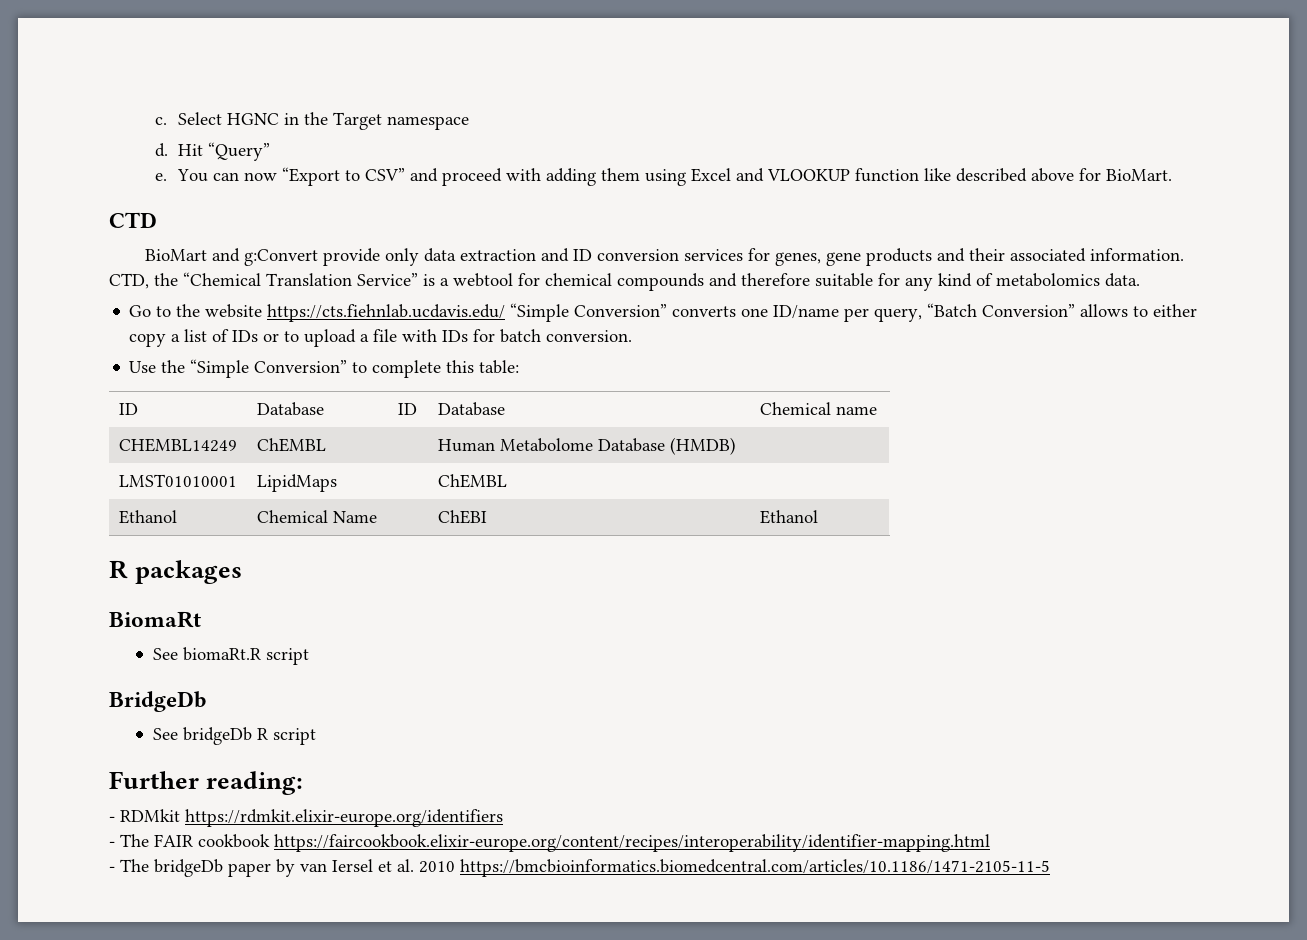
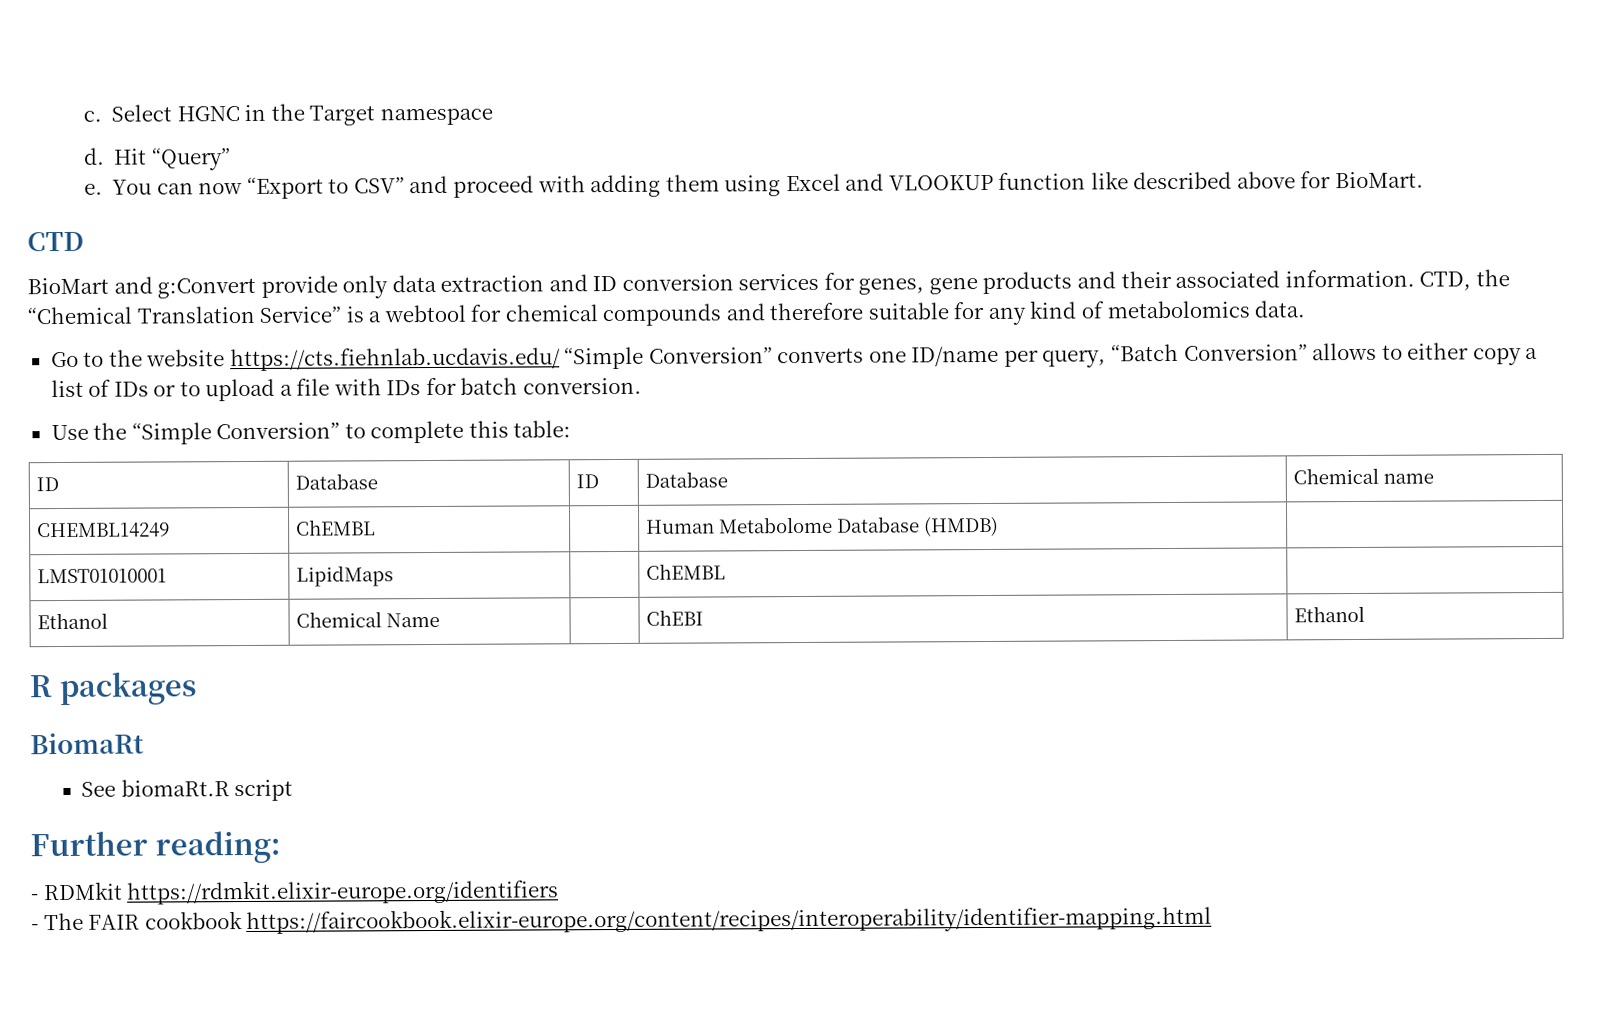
[109,691,206,712] [152,727,316,745] // BridgeDb // See bridgeDb R script -> (294, 790) none
[109,859,1050,877] // - The bridgeDb paper by van Iersel et al. 2010 https://bmcbioinformatics.biomedcentral.com/articles/10.1186/1471-2105-11-5 -> (1213, 920) none

